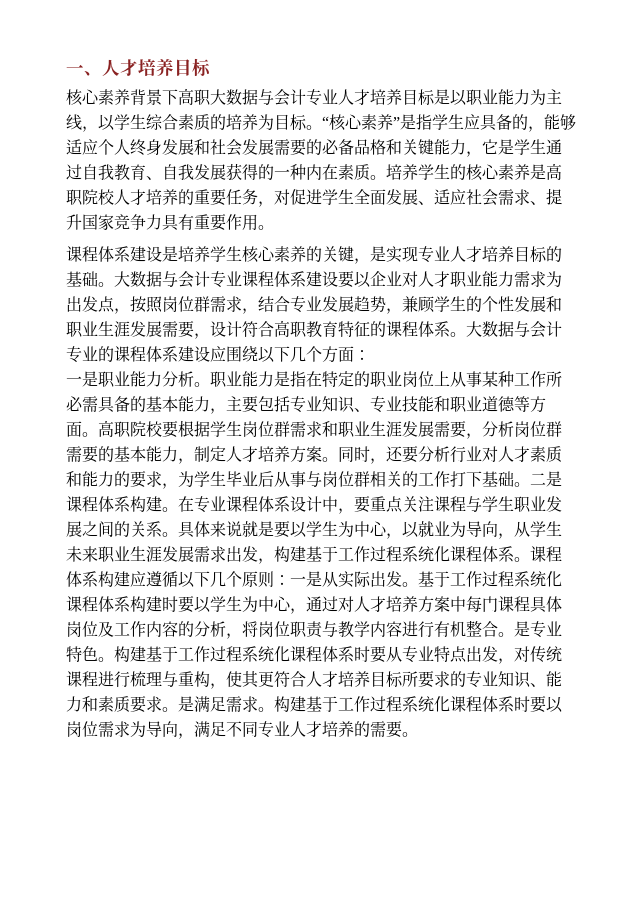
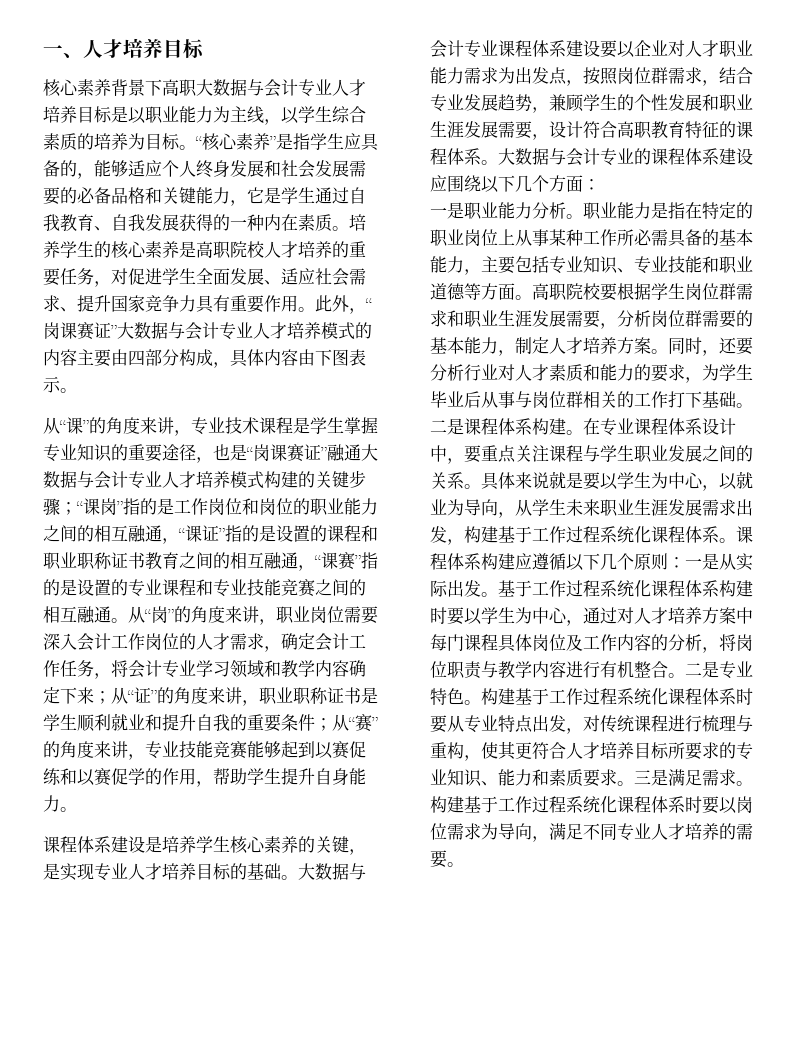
(274, 227) none -> [315,295,372,314] [43,322,372,340] [43,349,366,368] [43,376,77,393] [43,417,378,436] [43,444,378,463] [43,470,366,489] [43,498,378,516] [43,525,378,544] [43,552,378,571] [43,579,366,597] [43,606,378,625] [43,633,366,652] [43,660,366,679] [43,687,378,706] [43,713,378,732] [43,741,366,760] [43,768,366,787] [43,795,77,812] 此外，“岗课赛证”大数据与会计专业人才培养模式的内容主要由四部分构成，具体内容由下图表示。 // 从“课”的角度来讲，专业技术课程是学生掌握专业知识的重要途径，也是“岗课赛证”融通大数据与会计专业人才培养模式构建的关键步骤；“课岗”指的是工作岗位和岗位的职业能力之间的相互融通，“课证”指的是设置的课程和职业职称证书教育之间的相互融通，“课赛”指的是设置的专业课程和专业技能竞赛之间的相互融通。从“岗”的角度来讲，职业岗位需要深入会计工作岗位的人才需求，确定会计工作任务，将会计专业学习领域和教学内容确定下来；从“证”的角度来讲，职业职称证书是学生顺利就业和提升自我的重要条件；从“赛”的角度来讲，专业技能竞赛能够起到以赛促练和以赛促学的作用，帮助学生提升自身能力。
(514, 634) none -> [685,663,702,676] 二
(178, 709) none -> [634,770,651,784] 三

